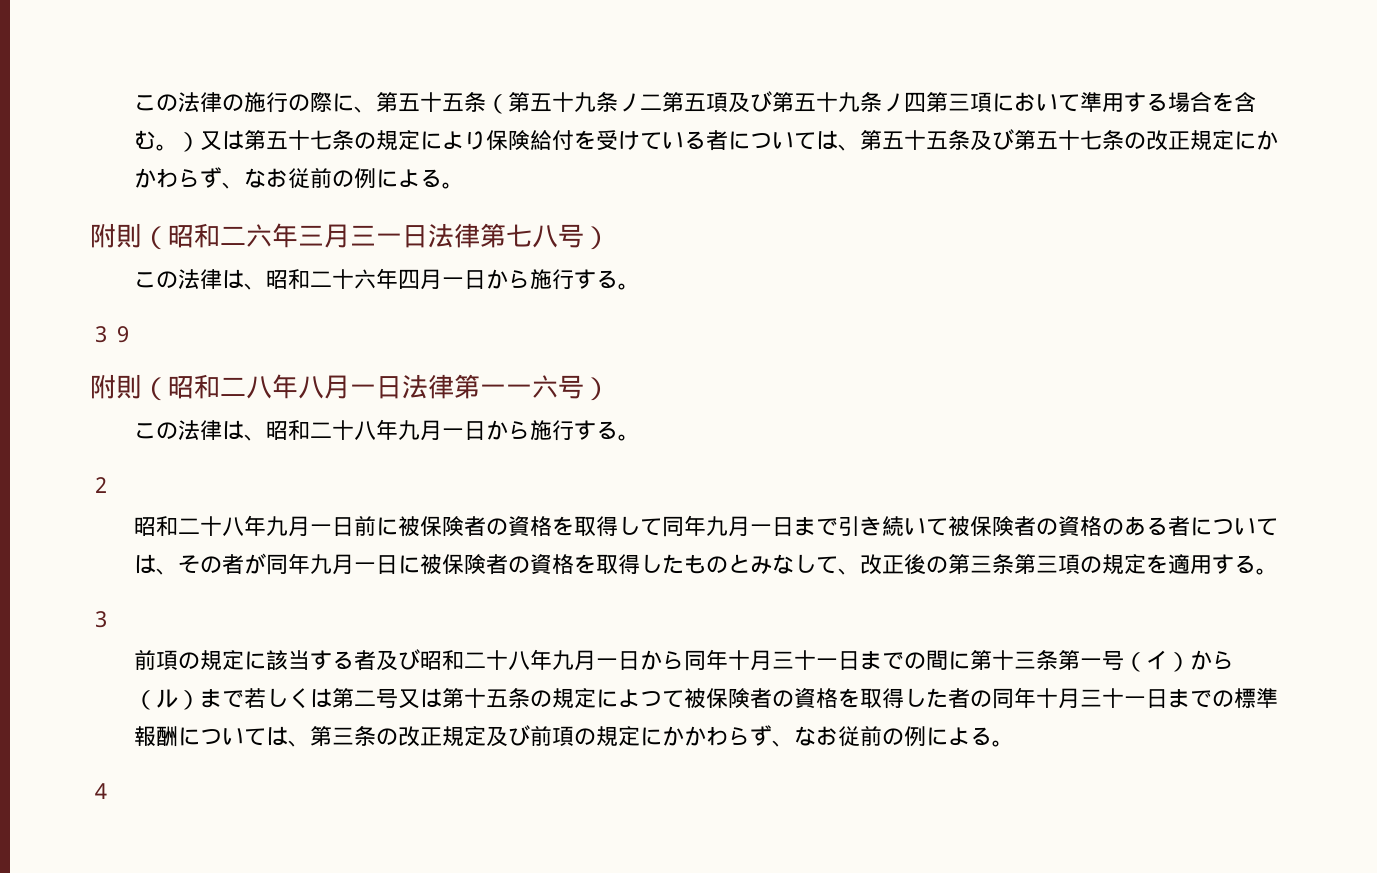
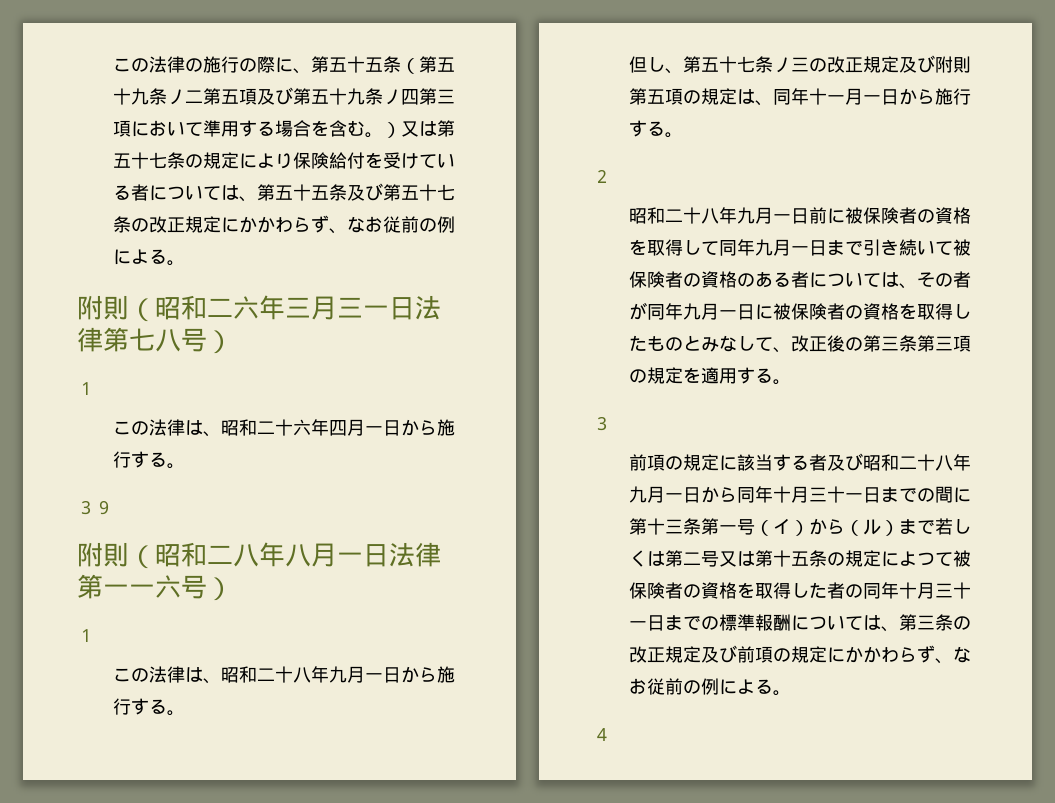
(610, 238) none -> [77,382,95,395] // １
(610, 389) none -> [77,629,95,642] // １
(640, 437) none -> [628,55,971,74] [628,88,971,106] [628,120,683,138] // 但し、第五十七条ノ三の改正規定及び附則第五項の規定は、同年十一月一日から施行する。

